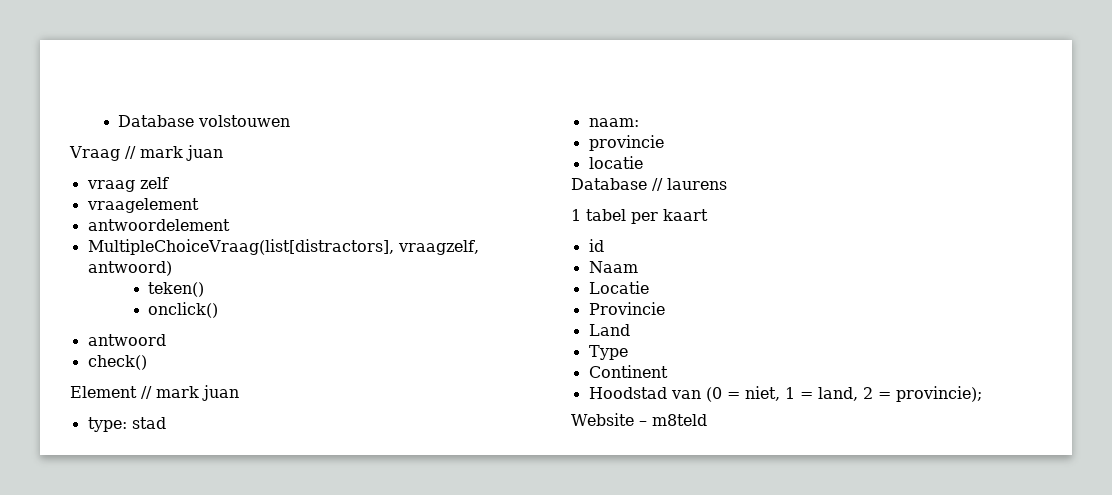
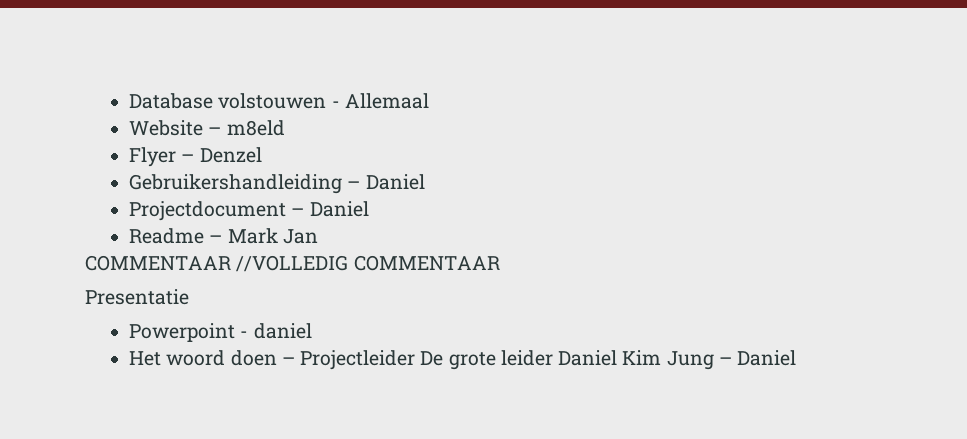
[69,145,223,161] [86,177,169,192] [86,198,199,213] [87,219,230,231] [87,239,479,255] [87,261,172,276] [148,282,205,297] [148,302,219,318] [87,334,166,346] [87,355,147,370] [70,385,239,401] [87,417,166,432] [588,118,639,127] [588,135,664,151] [588,156,643,169] [571,178,727,191] [571,209,708,224] [588,239,604,252] [588,261,638,273] [588,281,649,294] [588,302,665,315] [588,324,630,336] [588,345,628,360] [588,365,668,378] [588,386,982,402] [571,413,707,426] // Vraag // mark juan // vraag zelf // vraagelement // antwoordelement // MultipleChoiceVraag(list[distractors], vraagzelf, antwoord) // teken() // onclick() // antwoord // check() // Element // mark juan // type: stad // naam: // provincie // locatie // Database // laurens // 1 tabel per kaart // id // Naam // Locatie // Provincie // Land // Type // Continent // Hoodstad van (0 = niet, 1 = land, 2 = provincie); // Website – m8teld -> [331,93,429,109] [129,120,285,136] [129,147,262,167] [129,174,425,194] [129,201,369,221] [129,228,318,244] [85,255,500,272] [85,289,189,305] [129,323,312,342] [129,350,797,370] - Allemaal // Website – m8eld // Flyer – Denzel // Gebruikershandleiding – Daniel // Projectdocument – Daniel // Readme – Mark Jan // COMMENTAAR //VOLLEDIG COMMENTAAR // Presentatie // Powerpoint - daniel // Het woord doen – Projectleider De grote leider Daniel Kim Jung – Daniel

